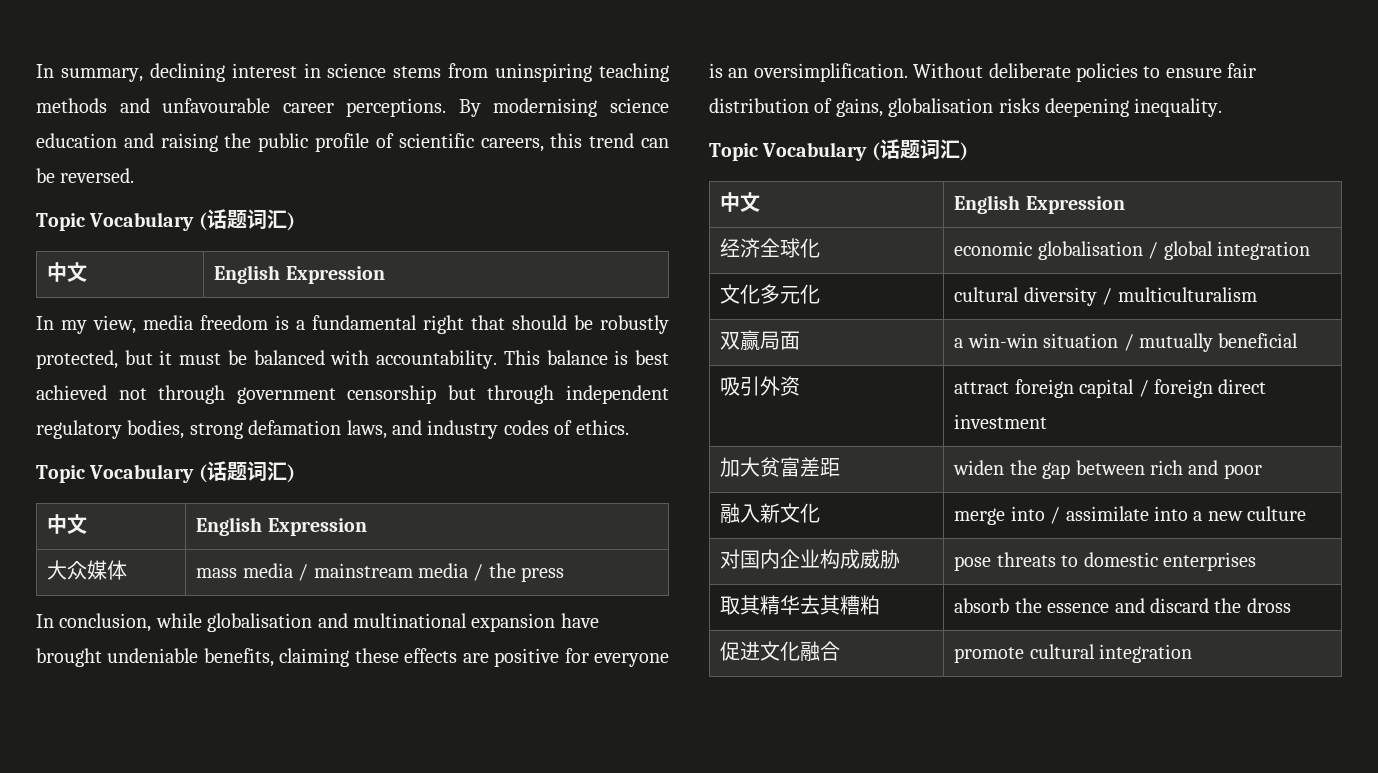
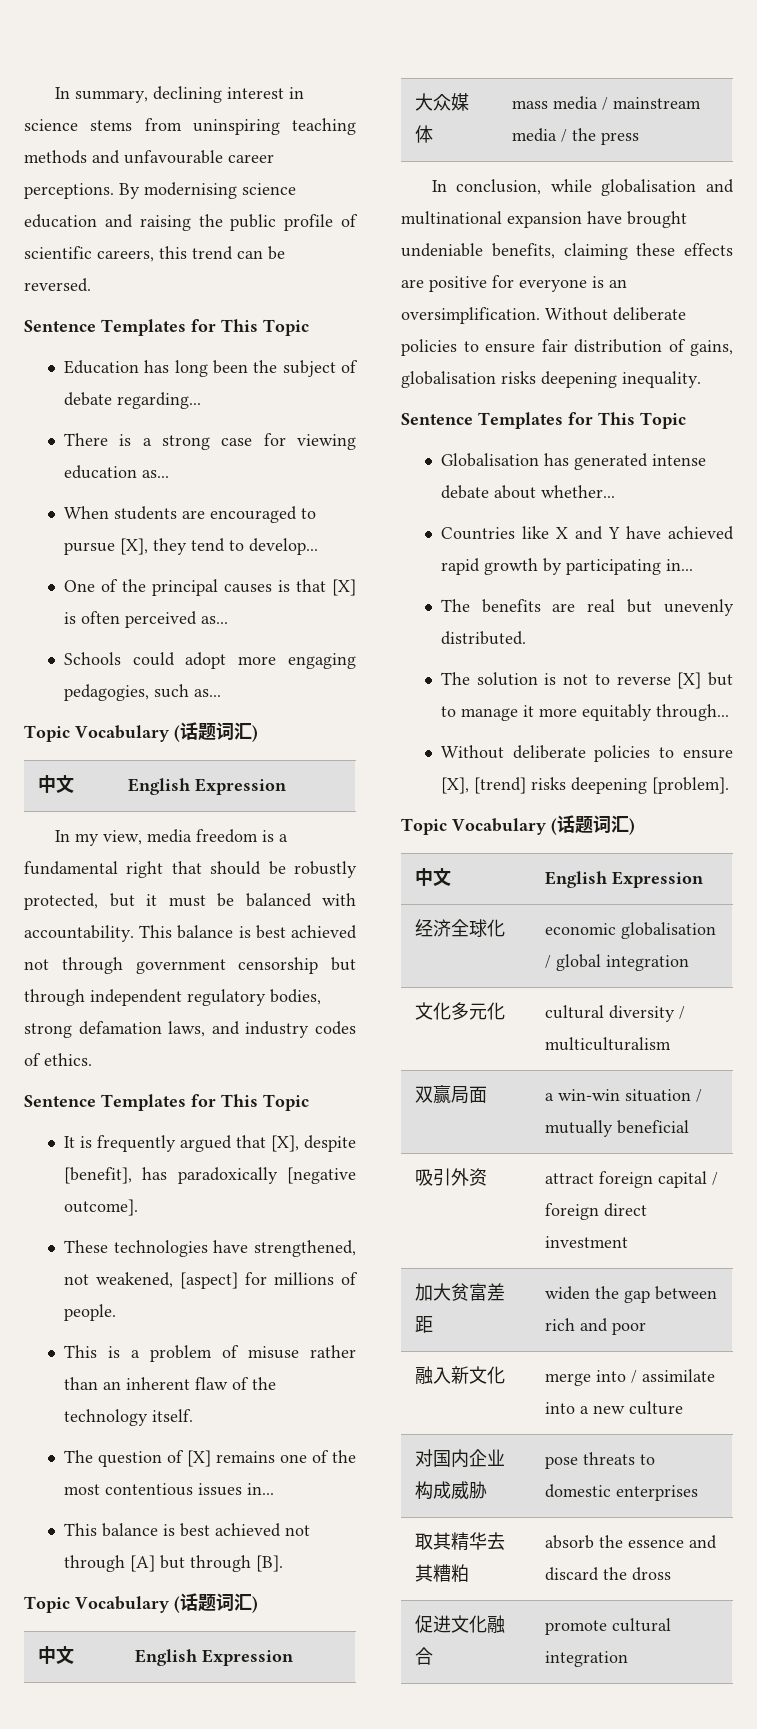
(135, 175) none -> [24,319,309,336] [63,360,359,377] [63,392,201,409] [63,433,357,450] [63,465,169,479] [63,506,316,523] [63,538,318,555] [63,579,356,596] [63,611,228,628] [63,652,356,669] [63,684,221,701] // Sentence Templates for This Topic // Education has long been the subject of debate regarding... // There is a strong case for viewing education as... // When students are encouraged to pursue [X], they tend to develop... // One of the principal causes is that [X] is often perceived as... // Schools could adopt more engaging pedagogies, such as...
(629, 427) none -> [24,1094,309,1111] [63,1135,356,1152] [63,1167,356,1184] [63,1199,138,1216] [63,1240,356,1257] [63,1272,358,1289] [63,1304,116,1321] [63,1345,356,1362] [63,1377,276,1390] [63,1409,193,1426] [63,1450,357,1467] [63,1483,274,1496] [63,1523,310,1537] [63,1555,283,1572] // Sentence Templates for This Topic // It is frequently argued that [X], despite [benefit], has paradoxically [negative outcome]. // These technologies have strengthened, not weakened, [aspect] for millions of people. // This is a problem of misuse rather than an inherent flaw of the technology itself. // The question of [X] remains one of the most contentious issues in... // This balance is best achieved not through [A] but through [B].
(1223, 107) none -> [401,412,686,429] [440,453,706,470] [440,485,615,499] [440,526,734,540] [440,558,693,575] [440,599,734,616] [440,631,526,645] [440,672,733,689] [440,704,729,721] [440,745,733,762] [440,777,729,794] // Sentence Templates for This Topic // Globalisation has generated intense debate about whether... // Countries like X and Y have achieved rapid growth by participating in... // The benefits are real but unevenly distributed. // The solution is not to reverse [X] but to manage it more equitably through... // Without deliberate policies to ensure [X], [trend] risks deepening [problem].

